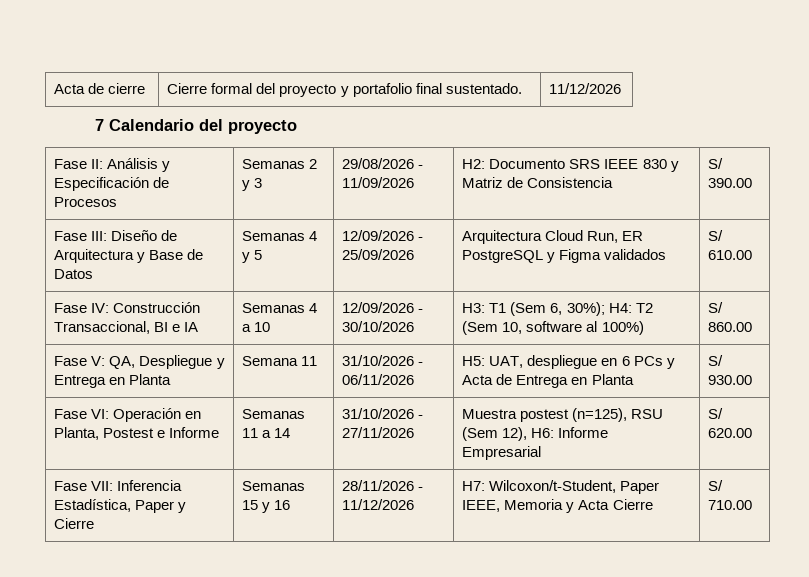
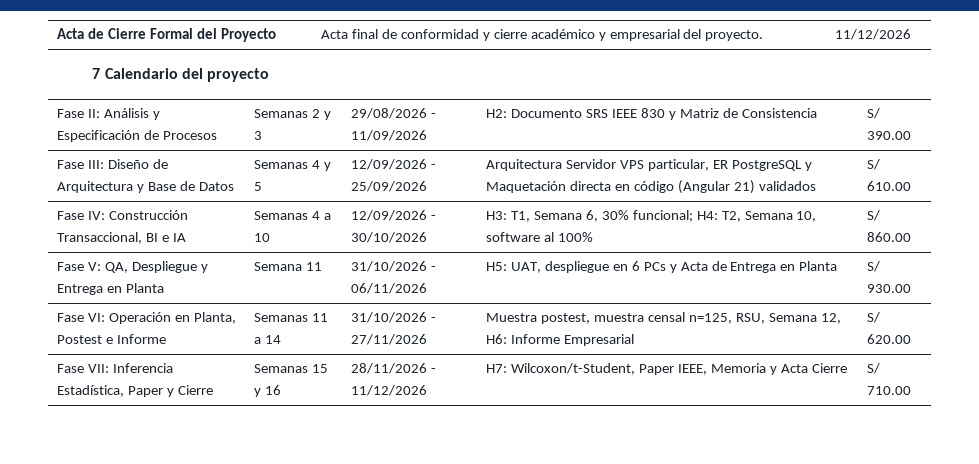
[54,83,146,94] [167,83,522,97] Acta de cierre | Cierre formal del proyecto y portafolio final sustentado. -> [57,28,276,42] [321,29,764,41] Acta de Cierre Formal del Proyecto | Acta final de conformidad y cierre académico y empresarial del proyecto.
[545,230,644,243] [462,249,602,263] Cloud Run, ER PostgreSQL y Figma -> [566,159,812,171] [486,180,755,194] Servidor VPS particular, ER PostgreSQL y Maquetación directa en código (Angular 21)
[489,302,653,316] [462,321,499,335] T1 (Sem 6, 30%); H4: T2 (Sem -> [511,210,793,222] T1, Semana 6, 30% funcional; H4: T2, Semana
[601,321,644,335] 100%) -> [558,232,594,242] 100%
[520,408,664,422] [462,427,528,441] postest (n=125), RSU (Sem 12), -> [541,312,841,324] postest, muestra censal n=125, RSU, Semana 12,

